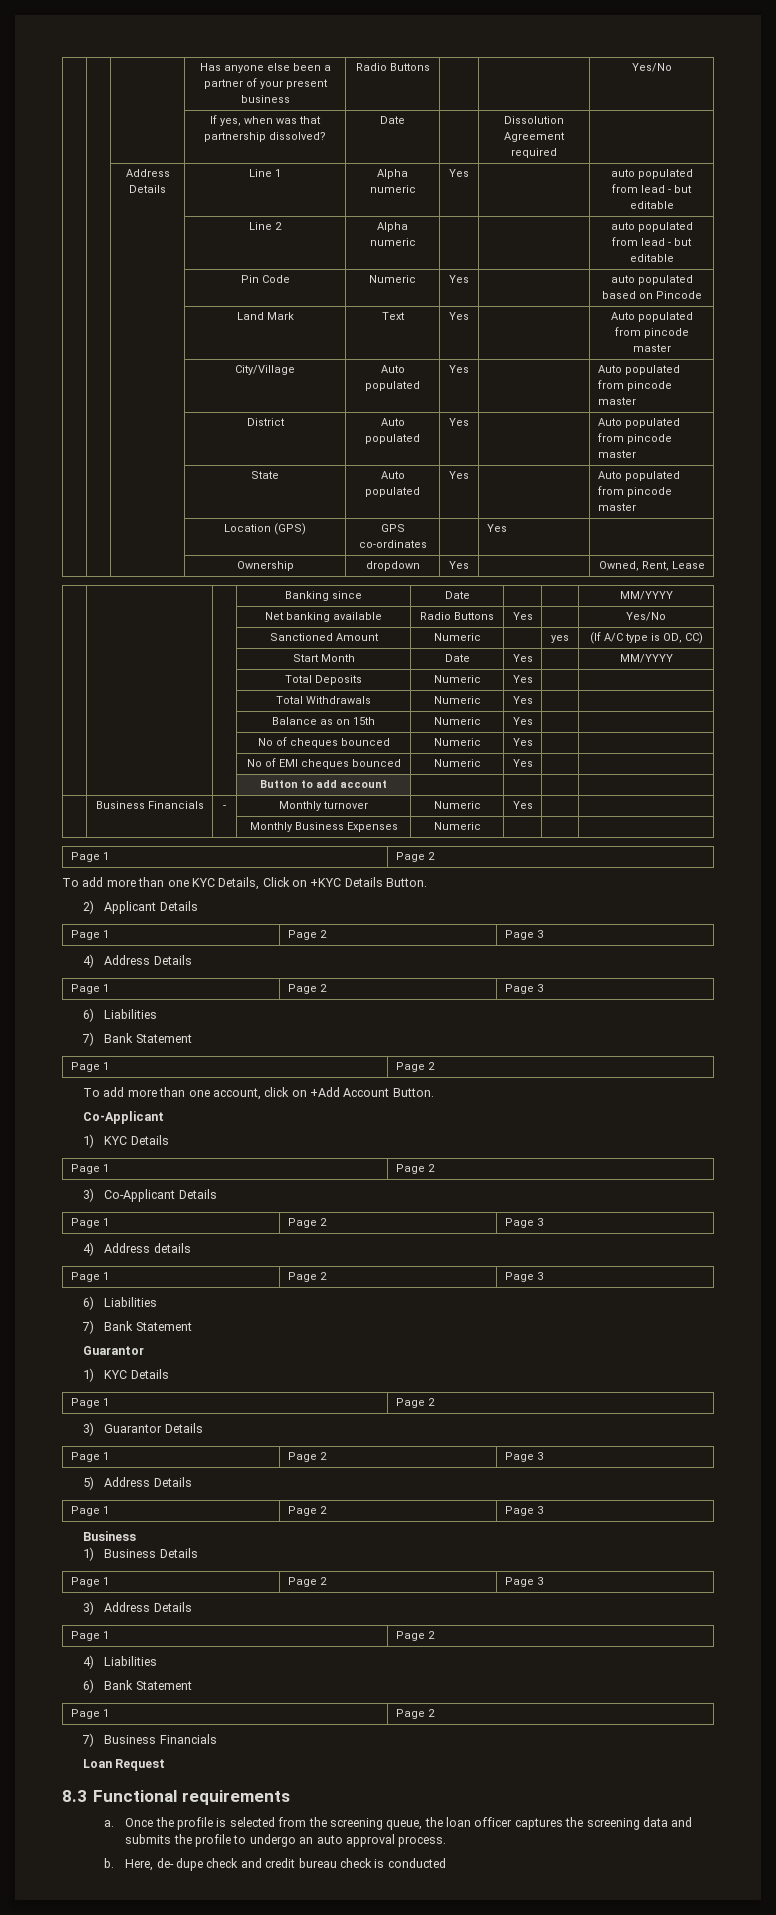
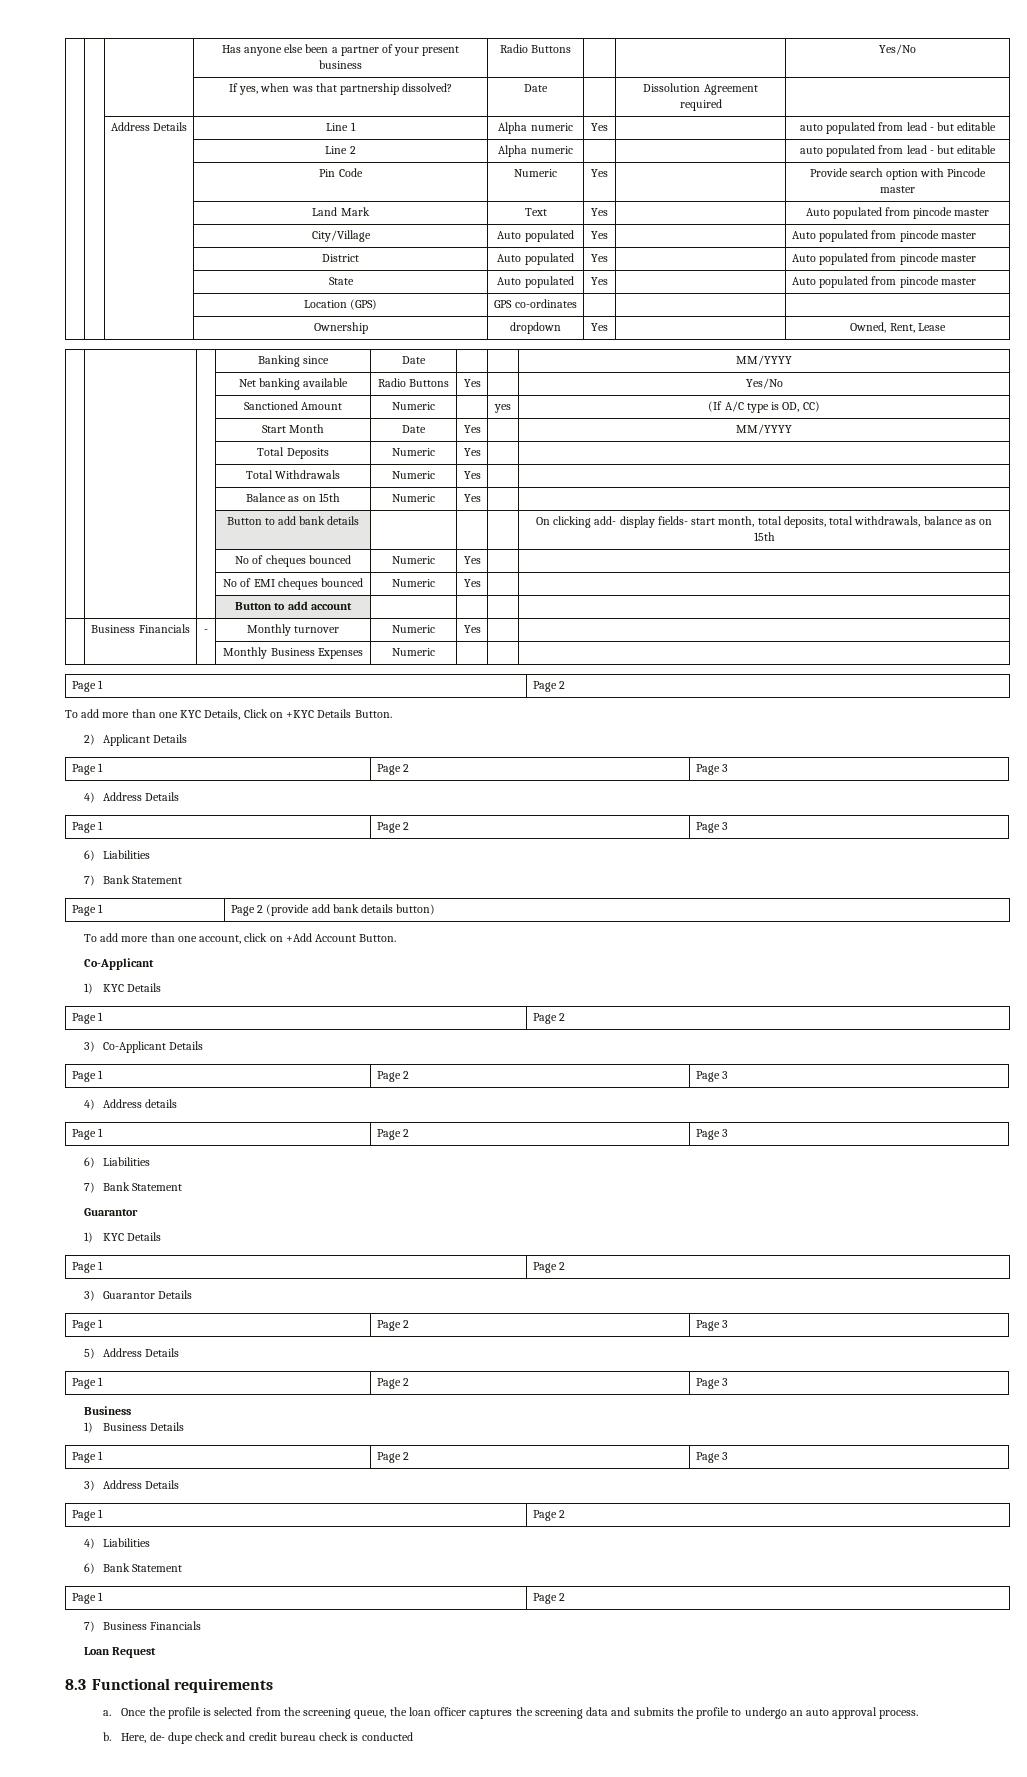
[610,275,693,285] [601,291,653,299] auto populated based on -> [809,168,945,180] Provide search option with
(702, 295) none -> [880,186,915,193] master
[486,524,507,532] Yes -> (577, 303) none
(533, 721) none -> [226,516,360,525] [535,516,993,528] [753,532,775,541] // | | | Button to add bank details | | | | On clicking add- display fields- start month, total deposits, total withdrawals, balance as on 15th
(435, 1066) none -> [266,904,436,916] (provide add bank details button)

